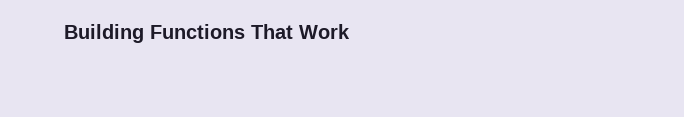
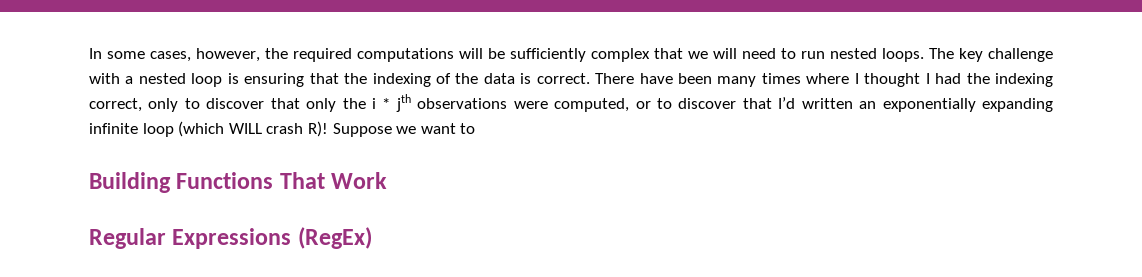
(64, 33) none -> [89,48,1053,62] [89,73,1054,87] [89,94,1054,112] [89,121,476,137] In some cases, however, the required computations will be sufficiently complex that we will need to run nested loops. The key challenge with a nested loop is ensuring that the indexing of the data is correct. There have been many times where I thought I had the indexing correct, only to discover that only the i * jth observations were computed, or to discover that I’d written an exponentially expanding infinite loop (which WILL crash R)! Suppose we want to //
(350, 31) none -> [89,227,372,249] // Regular Expressions (RegEx)

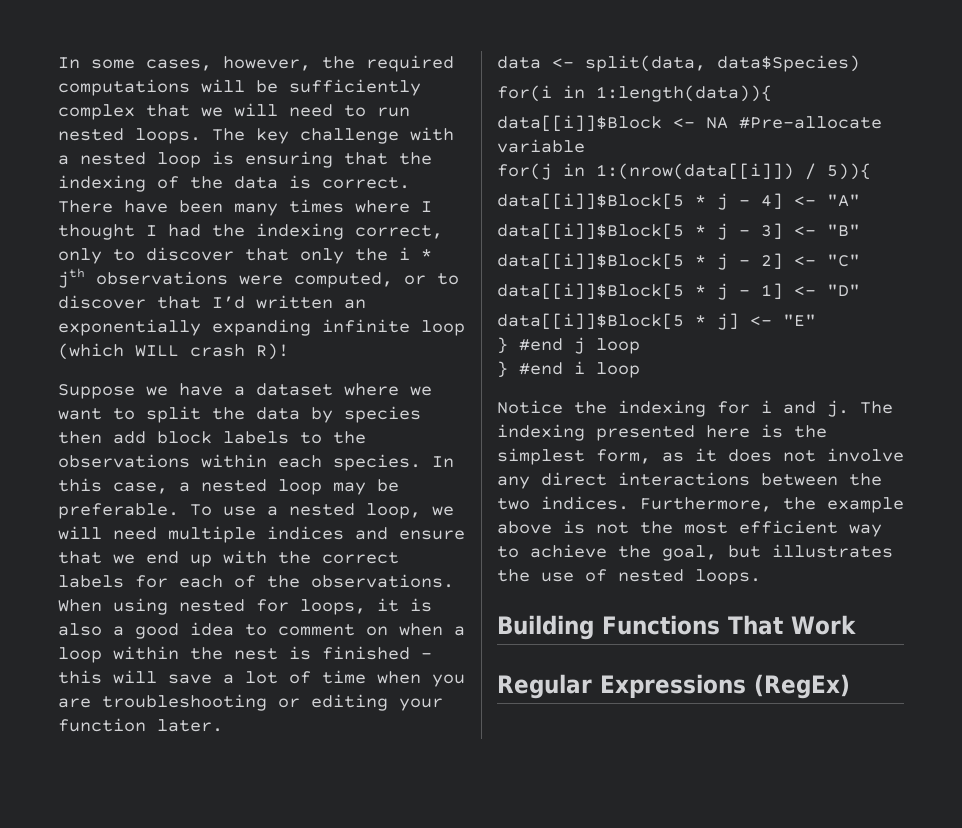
(328, 129) none -> (289, 351) //
[420,123,476,134] want to -> [179,383,432,396] [58,406,421,423] [58,431,366,444] [58,454,454,471] [58,478,399,495] [58,503,454,519] [58,526,465,543] [58,550,399,567] [58,574,454,588] [58,598,432,615] [58,622,465,639] [58,646,432,663] [58,670,465,687] [58,694,443,711] [58,718,223,732] [497,55,860,72] [497,85,772,102] [497,115,882,132] [497,139,585,153] [497,163,871,180] [497,193,860,210] [497,223,860,240] [497,253,860,270] [497,283,860,300] [497,313,816,330] [497,337,640,354] [497,361,640,378] [497,400,893,417] [497,424,827,441] [497,448,904,465] [497,472,882,489] [497,496,904,513] [497,520,882,537] [497,544,893,561] [497,569,761,585] have a dataset where we want to split the data by species then add block labels to the observations within each species. In this case, a nested loop may be preferable. To use a nested loop, we will need multiple indices and ensure that we end up with the correct labels for each of the observations. When using nested for loops, it is also a good idea to comment on when a loop within the nest is finished – this will save a lot of time when you are troubleshooting or editing your function later. // data <- split(data, data$Species) // for(i in 1:length(data)){ // data[[i]]$Block <- NA #Pre-allocate variable // for(j in 1:(nrow(data[[i]]) / 5)){ // data[[i]]$Block[5 * j - 4] <- "A" // data[[i]]$Block[5 * j - 3] <- "B" // data[[i]]$Block[5 * j - 2] <- "C" // data[[i]]$Block[5 * j - 1] <- "D" // data[[i]]$Block[5 * j] <- "E" // } #end j loop // } #end i loop // Notice the indexing for i and j. The indexing presented here is the simplest form, as it does not involve any direct interactions between the two indices. Furthermore, the example above is not the most efficient way to achieve the goal, but illustrates the use of nested loops.

